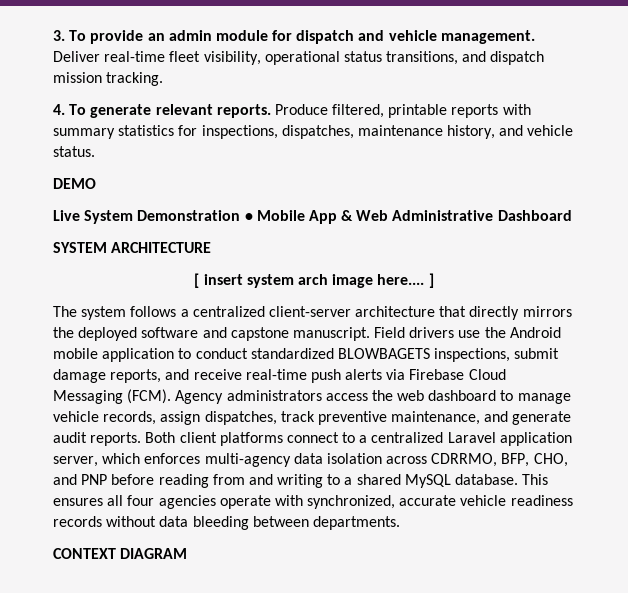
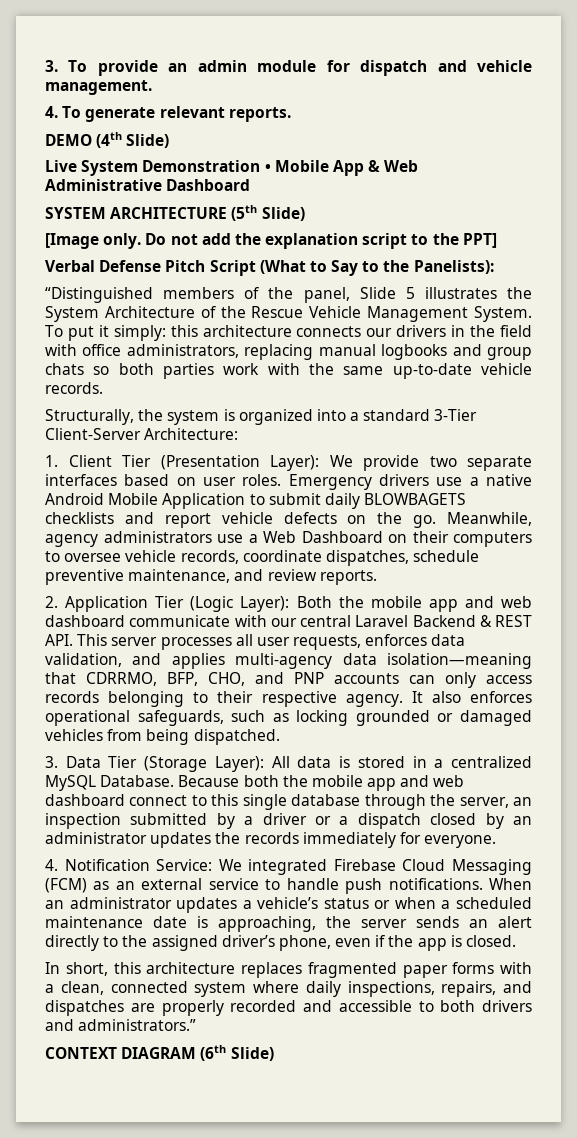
[53,51,545,65] [53,72,164,86] Deliver real-time fleet visibility, operational status transitions, and dispatch mission tracking. -> (152, 87) none
[274,104,531,118] [53,125,574,139] [53,146,95,157] Produce filtered, printable reports with summary statistics for inspections, dispatches, maintenance history, and vehicle status. -> (291, 114) none
(96, 183) none -> [96,132,170,148] (4th Slide)
[194,273,434,288] [53,306,572,320] [53,327,561,341] [53,348,560,362] [53,369,506,383] [53,389,571,404] [53,411,315,425] // [ insert system arch image here.... ] // The system follows a centralized client-server architecture that directly mirrors the deployed software and capstone manuscript. Field drivers use the Android mobile application to conduct standardized BLOWBAGETS inspections, submit damage reports, and receive real-time push alerts via Firebase Cloud Messaging (FCM). Agency administrators access the web dashboard to manage vehicle records, assign dispatches, track -> [231,205,305,221] [45,233,497,249] [45,260,494,276] [45,287,532,303] [45,306,532,322] [45,325,533,341] [45,344,532,360] [45,363,532,379] [45,382,103,394] [45,409,478,425] [45,428,239,440] [45,455,532,471] [45,474,532,490] [45,493,467,509] [45,512,532,528] [45,531,532,547] [45,550,480,566] (5th Slide) // [Image only. Do not add the explanation script to the PPT] // Verbal Defense Pitch Script (What to Say to the Panelists): // “Distinguished members of the panel, Slide 5 illustrates the System Architecture of the Rescue Vehicle Management System. To put it simply: this architecture connects our drivers in the field with office administrators, replacing manual logbooks and group chats so both parties work with the same up-to-date vehicle records. // Structurally, the system is organized into a standard 3-Tier Client-Server Architecture: // 1. Client Tier (Presentation Layer): We provide two separate interfaces based on user roles. Emergency drivers use a native Android Mobile Application to submit daily BLOWBAGETS checklists and report vehicle defects on the go. Meanwhile, agency administrators use a Web Dashboard on their computers to oversee vehicle records, coordinate dispatches, schedule
[512,411,572,425] [53,432,572,446] [53,453,428,467] generate audit reports. Both client platforms connect to a centralized Laravel application server, which enforces multi-agency data isolation across -> [267,569,377,585] [45,596,533,612] [45,615,532,627] [45,634,466,650] [45,653,532,669] [45,672,76,684] review reports. // 2. Application Tier (Logic Layer): Both the mobile app and web dashboard communicate with our central Laravel Backend & REST API. This server processes all user requests, enforces data validation, and applies multi-agency data isolation—meaning that
[111,474,549,488] [53,495,573,509] [53,516,400,530] before reading from and writing to a shared MySQL database. This ensures all four agencies operate with synchronized, accurate vehicle readiness records without data bleeding between departments. -> [334,672,532,688] [45,691,532,707] [45,710,532,726] [45,729,280,745] [45,756,533,772] [45,775,465,791] [45,794,533,810] [45,813,532,829] [45,832,497,848] [45,859,532,875] [45,878,532,894] [45,897,532,913] [45,916,532,932] [45,935,517,951] [45,962,532,978] [45,981,532,997] [45,1000,532,1016] [45,1019,197,1031] accounts can only access records belonging to their respective agency. It also enforces operational safeguards, such as locking grounded or damaged vehicles from being dispatched. // 3. Data Tier (Storage Layer): All data is stored in a centralized MySQL Database. Because both the mobile app and web dashboard connect to this single database through the server, an inspection submitted by a driver or a dispatch closed by an administrator updates the records immediately for everyone. // 4. Notification Service: We integrated Firebase Cloud Messaging (FCM) as an external service to handle push notifications. When an administrator updates a vehicle’s status or when a scheduled maintenance date is approaching, the server sends an alert directly to the assigned driver’s phone, even if the app is closed. // In short, this architecture replaces fragmented paper forms with a clean, connected system where daily inspections, repairs, and dispatches are properly recorded and accessible to both drivers and administrators.”
(188, 553) none -> [200,1045,274,1061] (6th Slide)

